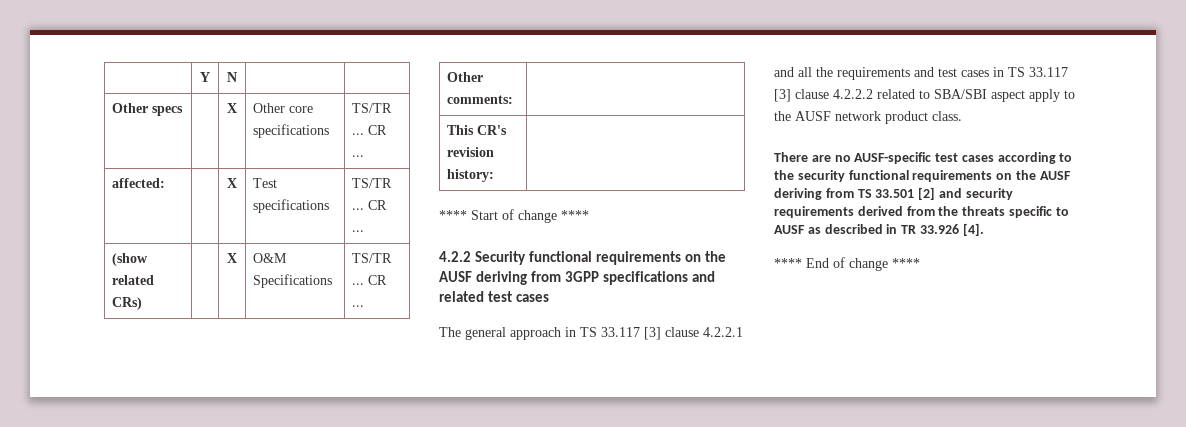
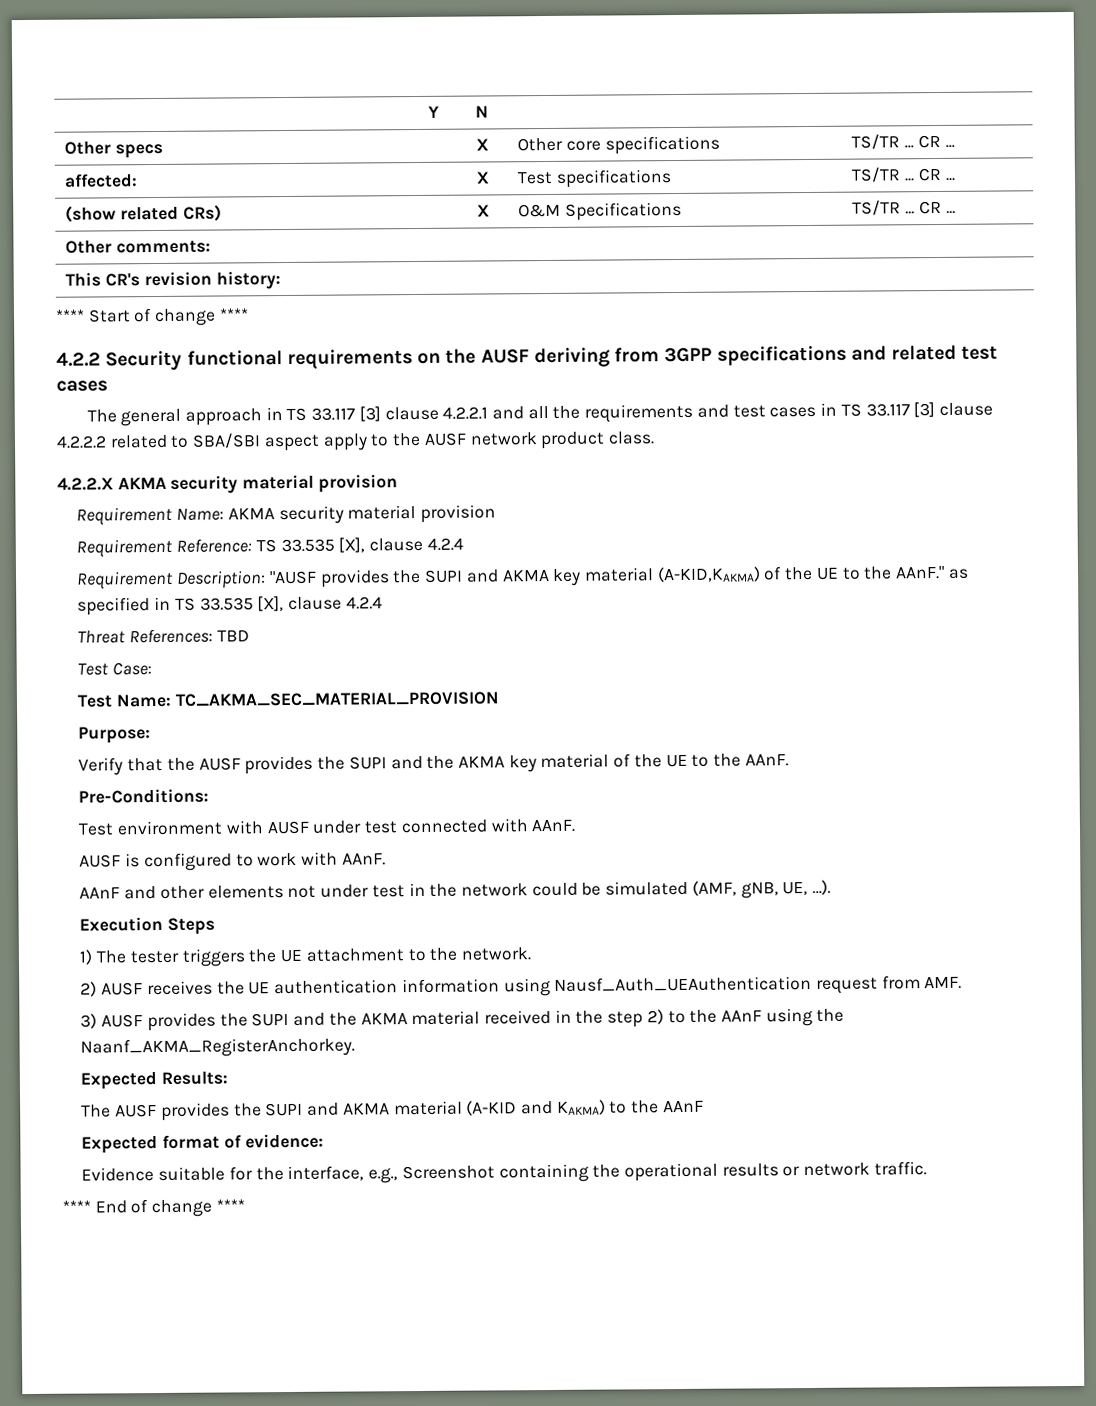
[774,152,1073,164] [774,170,1071,182] [774,187,1013,200] [774,206,1069,218] [774,223,984,236] There are no AUSF-specific test cases according to the security functional requirements on the AUSF deriving from TS 33.501 [2] and security requirements derived from the threats specific to AUSF as described in TR 33.926 [4]. -> [57,474,398,494] [76,504,497,526] [76,537,464,558] [76,565,969,590] [77,596,383,616] [77,628,250,644] [77,662,153,676] [77,691,500,708] [78,726,152,744] [78,753,789,776] [78,788,210,804] [78,818,576,836] [79,851,386,872] [79,879,832,900] [79,916,216,935] [79,947,531,967] [80,975,963,997] [80,1007,845,1032] [80,1037,356,1058] [80,1071,229,1090] [81,1099,704,1121] [81,1133,324,1154] [81,1161,927,1184] 4.2.2.X AKMA security material provision // Requirement Name: AKMA security material provision // Requirement Reference: TS 33.535 [X], clause 4.2.4 // Requirement Description: "AUSF provides the SUPI and AKMA key material (A-KID,KAKMA) of the UE to the AAnF." as specified in TS 33.535 [X], clause 4.2.4 // Threat References: TBD // Test Case: // Test Name: TC_AKMA_SEC_MATERIAL_PROVISION // Purpose: // Verify that the AUSF provides the SUPI and the AKMA key material of the UE to the AAnF. // Pre-Conditions: // Test environment with AUSF under test connected with AAnF. // AUSF is configured to work with AAnF. // AAnF and other elements not under test in the network could be simulated (AMF, gNB, UE, …). // Execution Steps // 1) The tester triggers the UE attachment to the network. // 2) AUSF receives the UE authentication information using Nausf_Auth_UEAuthentication request from AMF. // 3) AUSF provides the SUPI and the AKMA material received in the step 2) to the AAnF using the Naanf_AKMA_RegisterAnchorkey. // Expected Results: // The AUSF provides the SUPI and AKMA material (A-KID and KAKMA) to the AAnF // Expected format of evidence: // Evidence suitable for the interface, e.g., Screenshot containing the operational results or network traffic.

